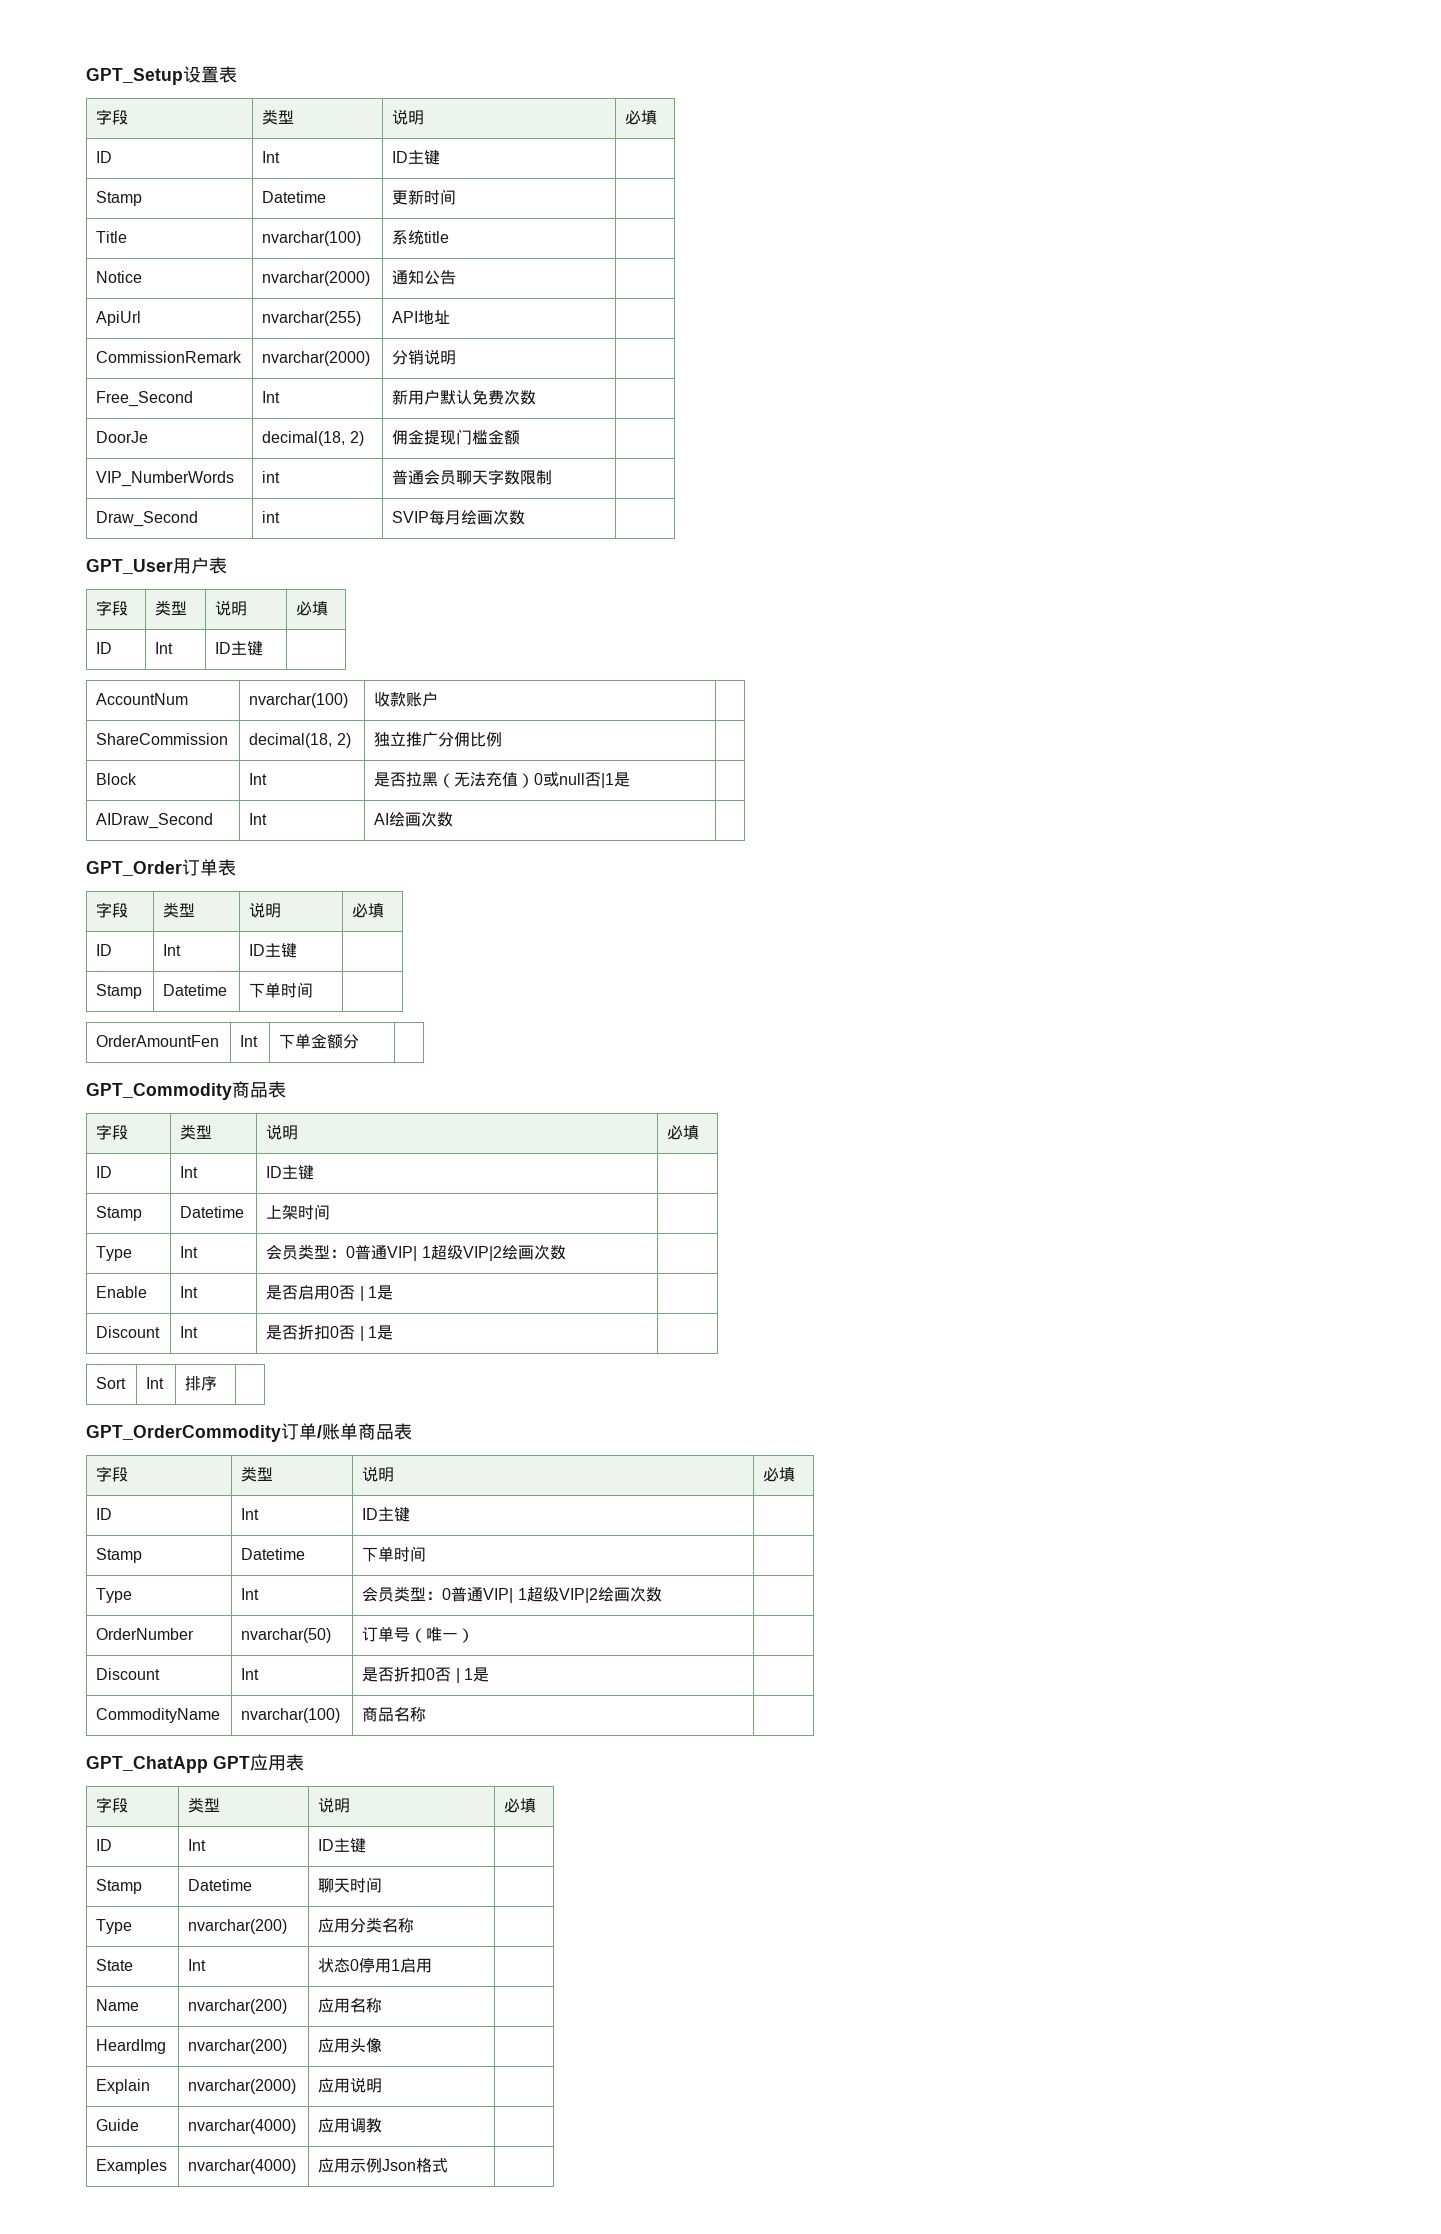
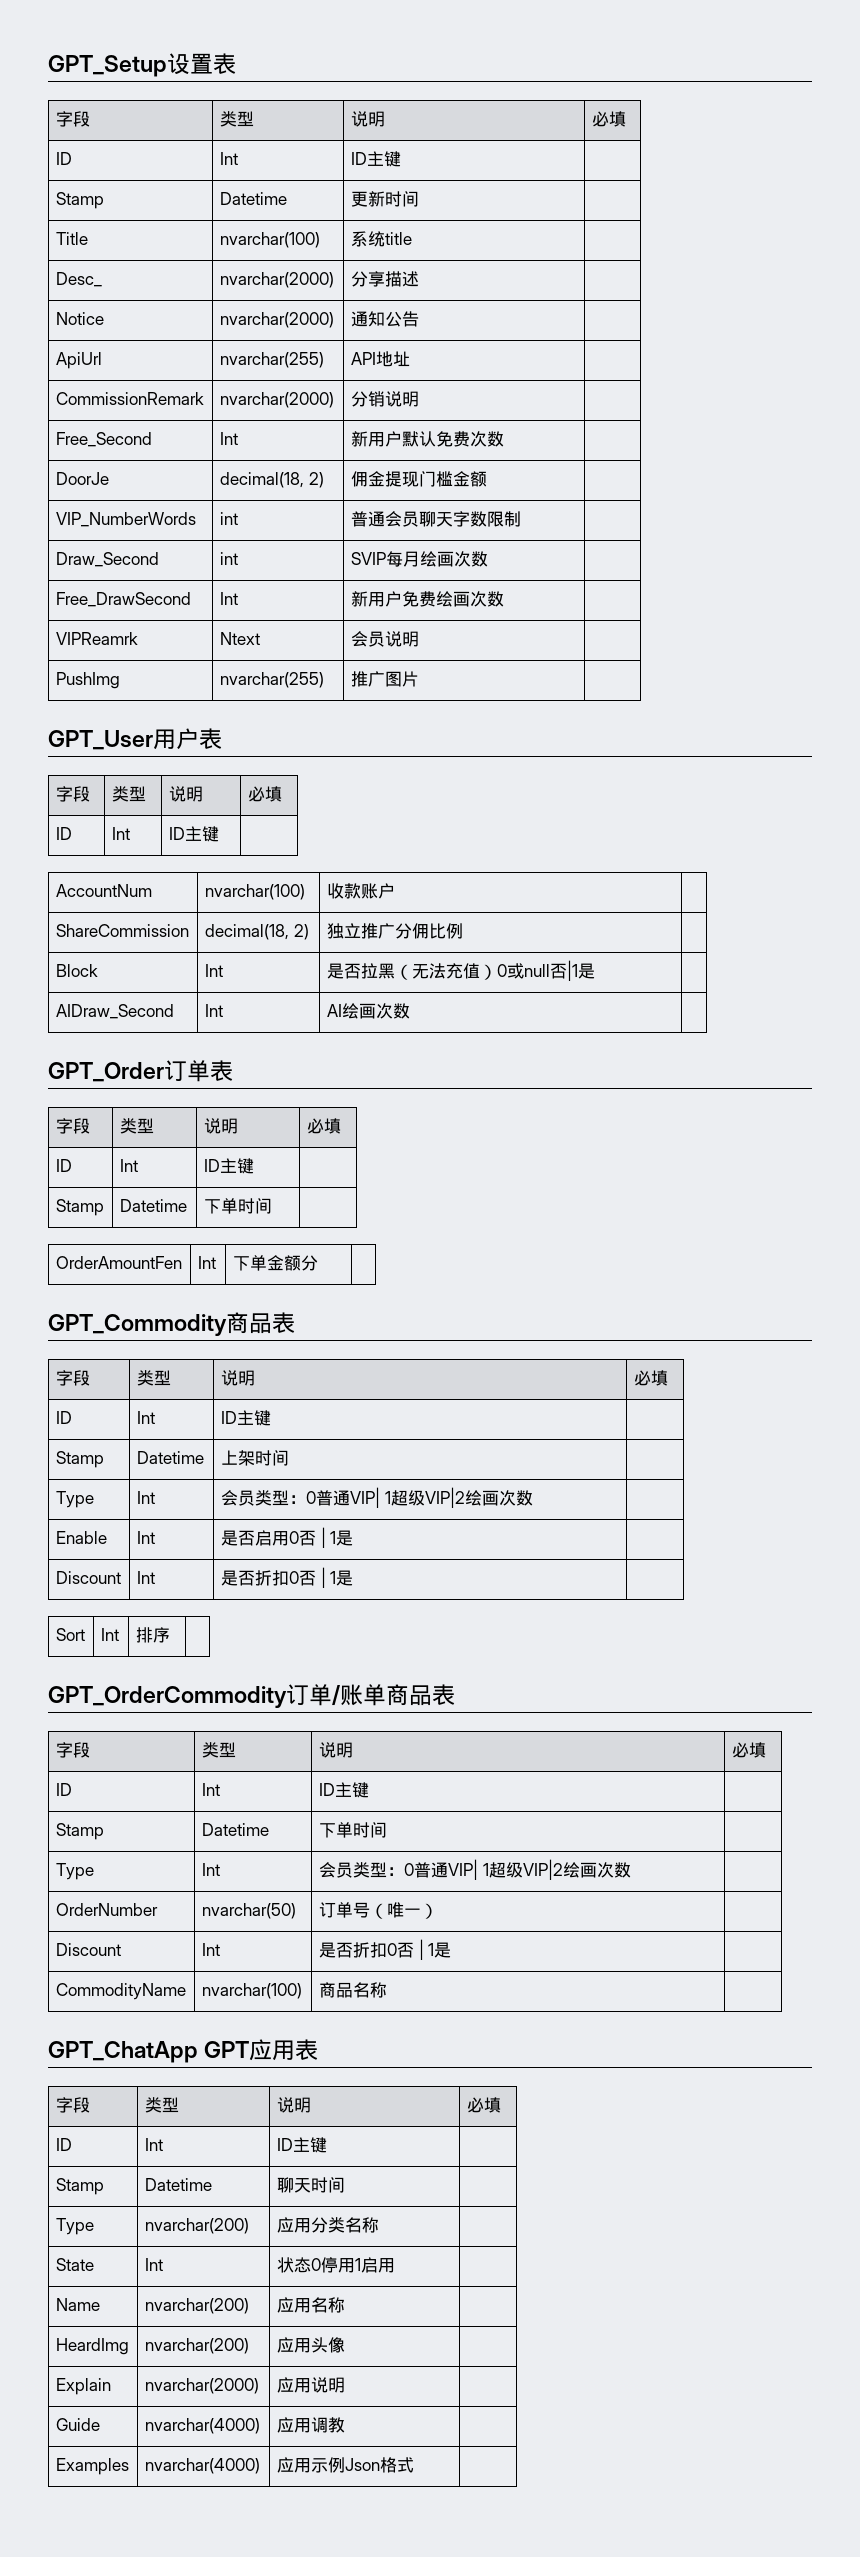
(450, 237) none -> [55,272,102,287] [219,272,334,288] [350,271,419,287] // Desc_ | nvarchar(2000) | 分享描述 |
(526, 517) none -> [55,592,191,607] [219,592,238,605] [350,591,504,607] [55,632,138,645] [219,632,260,645] [350,631,419,647] [55,672,120,689] [219,672,324,688] [350,671,419,687] // Free_DrawSecond | Int | 新用户免费绘画次数 | // VIPReamrk | Ntext | 会员说明 | // PushImg | nvarchar(255) | 推广图片 |

